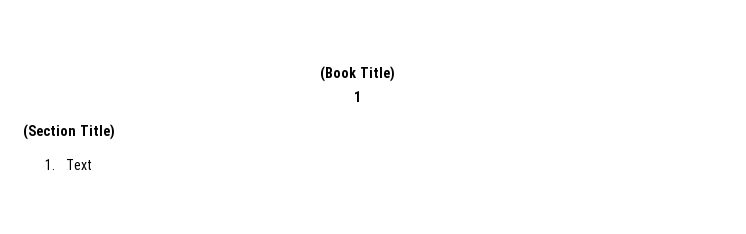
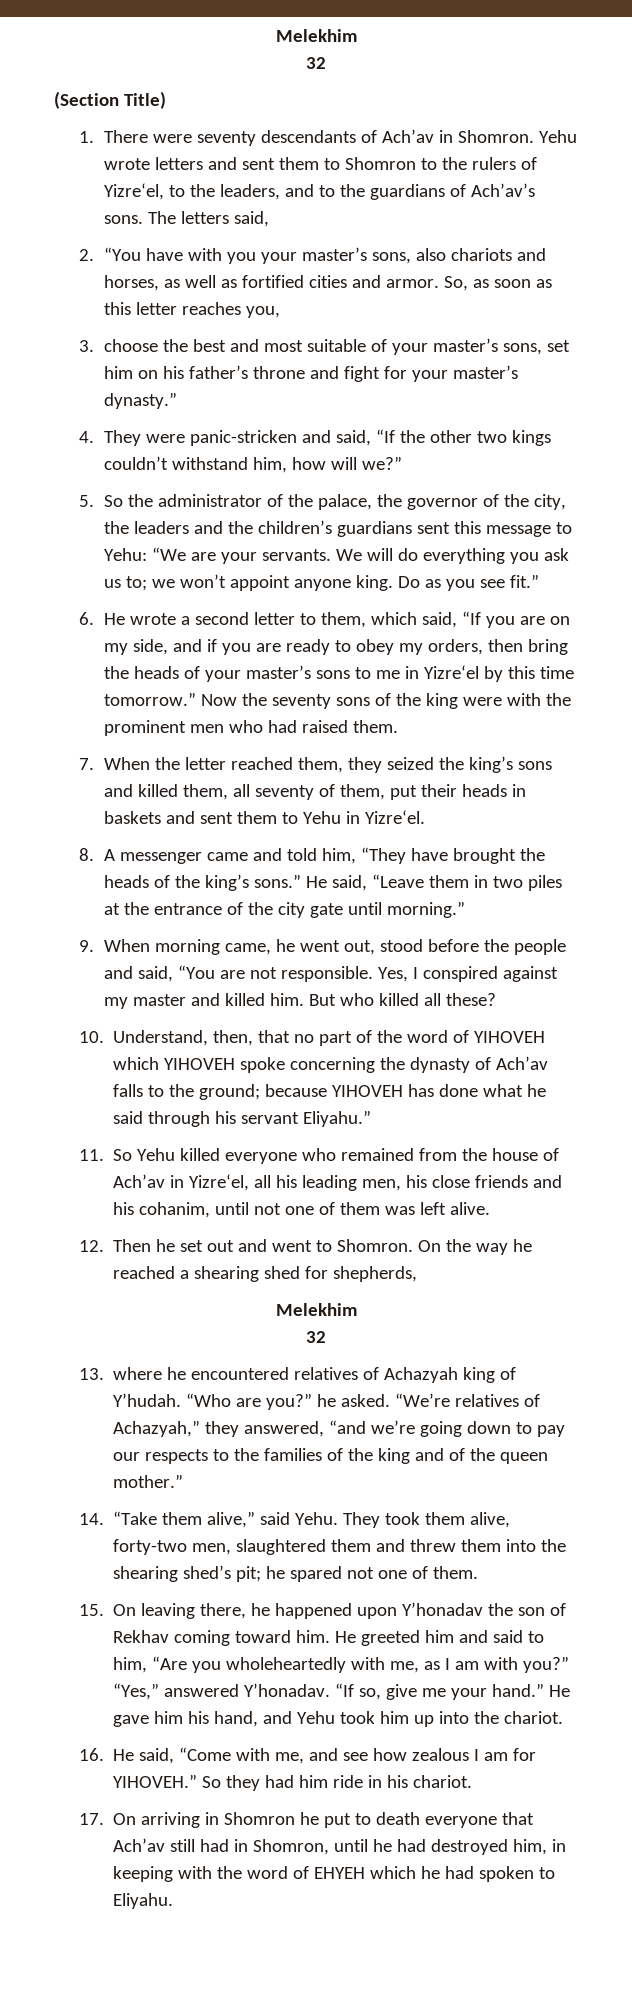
[320,66,395,82] [354,91,361,102] (Book Title) // 1 -> [275,29,357,42] [306,57,326,69] Melekhim // 32
[66,159,93,170] Text -> [104,129,578,146] [104,157,538,170] [104,183,536,200] [104,211,270,227] [79,247,547,264] [104,275,553,291] [104,302,281,318] [79,338,571,355] [104,365,519,382] [104,392,178,409] [79,429,552,446] [104,456,403,473] [79,494,567,510] [104,520,573,537] [104,547,570,564] [104,574,540,591] [79,611,571,628] [104,639,569,655] [104,665,575,682] [104,692,572,709] [104,720,399,736] [79,756,553,773] [104,784,527,800] [104,810,426,824] [79,847,546,864] [104,874,563,891] [104,901,466,918] [79,939,567,955] [104,965,559,982] [104,993,497,1009] [79,1030,546,1046] [113,1056,549,1073] [113,1084,547,1100] [113,1110,372,1127] [79,1148,560,1164] [113,1174,563,1191] [113,1202,491,1218] [79,1239,533,1255] [113,1266,418,1282] [275,1303,357,1316] [306,1331,326,1343] [79,1367,517,1383] [113,1393,541,1410] [113,1420,566,1437] [113,1448,549,1464] [113,1474,184,1488] [79,1511,511,1528] [113,1539,567,1555] [113,1565,479,1582] [79,1602,567,1619] [113,1630,545,1646] [113,1656,570,1673] [113,1683,571,1700] [113,1711,564,1727] [79,1747,537,1764] [113,1774,473,1791] [79,1812,535,1828] [113,1838,567,1855] [113,1866,556,1882] [113,1893,174,1909] There were seventy descendants of Ach’av in Shomron. Yehu wrote letters and sent them to Shomron to the rulers of Yizre‘el, to the leaders, and to the guardians of Ach’av’s sons. The letters said, // 2. “You have with you your master’s sons, also chariots and horses, as well as fortified cities and armor. So, as soon as this letter reaches you, // 3. choose the best and most suitable of your master’s sons, set him on his father’s throne and fight for your master’s dynasty.” // 4. They were panic-stricken and said, “If the other two kings couldn’t withstand him, how will we?” // 5. So the administrator of the palace, the governor of the city, the leaders and the children’s guardians sent this message to Yehu: “We are your servants. We will do everything you ask us to; we won’t appoint anyone king. Do as you see fit.” // 6. He wrote a second letter to them, which said, “If you are on my side, and if you are ready to obey my orders, then bring the heads of your master’s sons to me in Yizre‘el by this time tomorrow.” Now the seventy sons of the king were with the prominent men who had raised them. // 7. When the letter reached them, they seized the king’s sons and killed them, all seventy of them, put their heads in baskets and sent them to Yehu in Yizre‘el. // 8. A messenger came and told him, “They have brought the heads of the king’s sons.” He said, “Leave them in two piles at the entrance of the city gate until morning.” // 9. When morning came, he went out, stood before the people and said, “You are not responsible. Yes, I conspired against my master and killed him. But who killed all these? // 10. Understand, then, that no part of the word of YIHOVEH which YIHOVEH spoke concerning the dynasty of Ach’av falls to the ground; because YIHOVEH has done what he said through his servant Eliyahu.” // 11. So Yehu killed everyone who remained from the house of Ach’av in Yizre‘el, all his leading men, his close friends and his cohanim, until not one of them was left alive. // 12. Then he set out and went to Shomron. On the way he reached a shearing shed for shepherds, // Melekhim // 32 // 13. where he encountered relatives of Achazyah king of Y’hudah. “Who are you?” he asked. “We’re relatives of Achazyah,” they answered, “and we’re going down to pay our respects to the families of the king and of the queen mother.” // 14. “Take them alive,” said Yehu. They took them alive, forty-two men, slaughtered them and threw them into the shearing shed’s pit; he spared not one of them. // 15. On leaving there, he happened upon Y’honadav the son of Rekhav coming toward him. He greeted him and said to him, “Are you wholeheartedly with me, as I am with you?” “Yes,” answered Y’honadav. “If so, give me your hand.” He gave him his hand, and Yehu took him up into the chariot. // 16. He said, “Come with me, and see how zealous I am for YIHOVEH.” So they had him ride in his chariot. // 17. On arriving in Shomron he put to death everyone that Ach’av still had in Shomron, until he had destroyed him, in keeping with the word of EHYEH which he had spoken to Eliyahu.

